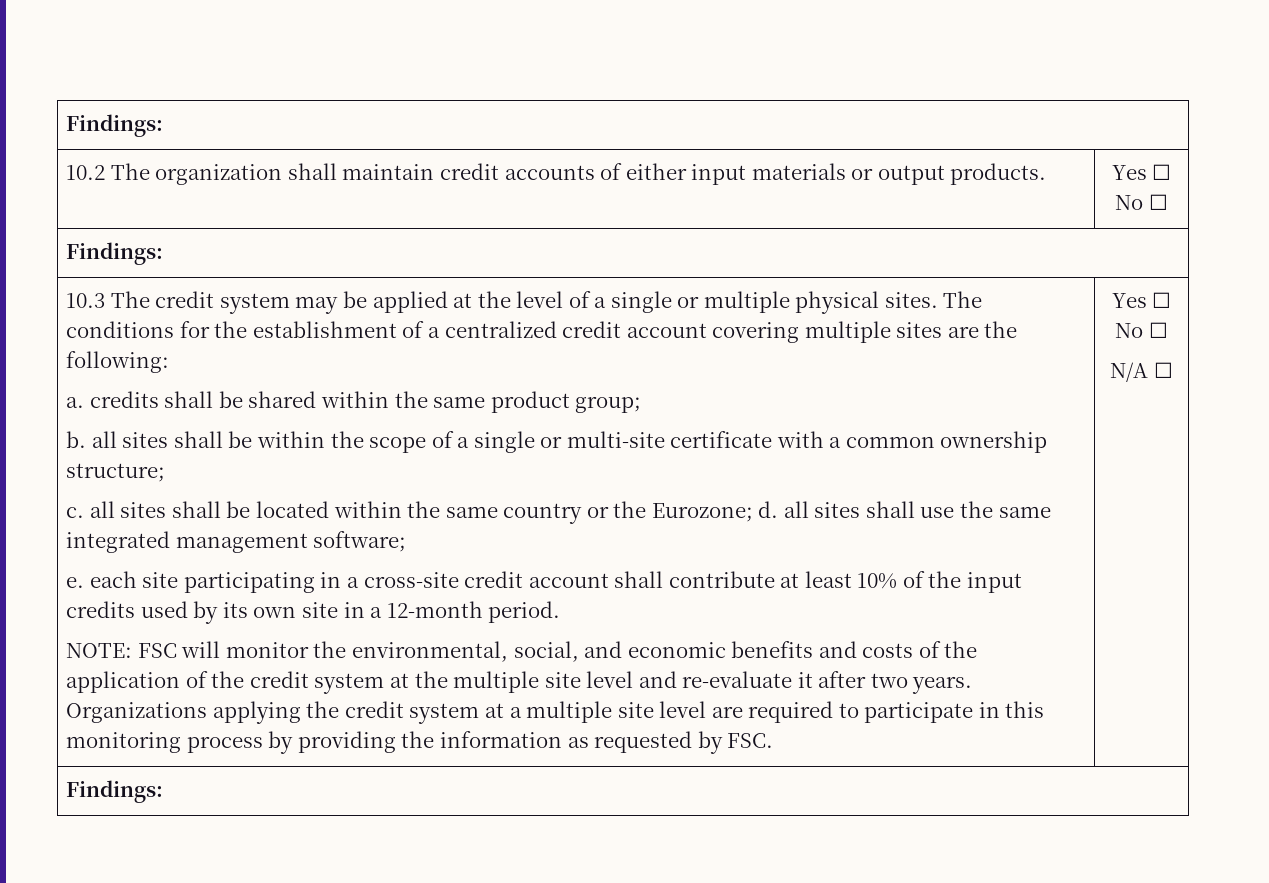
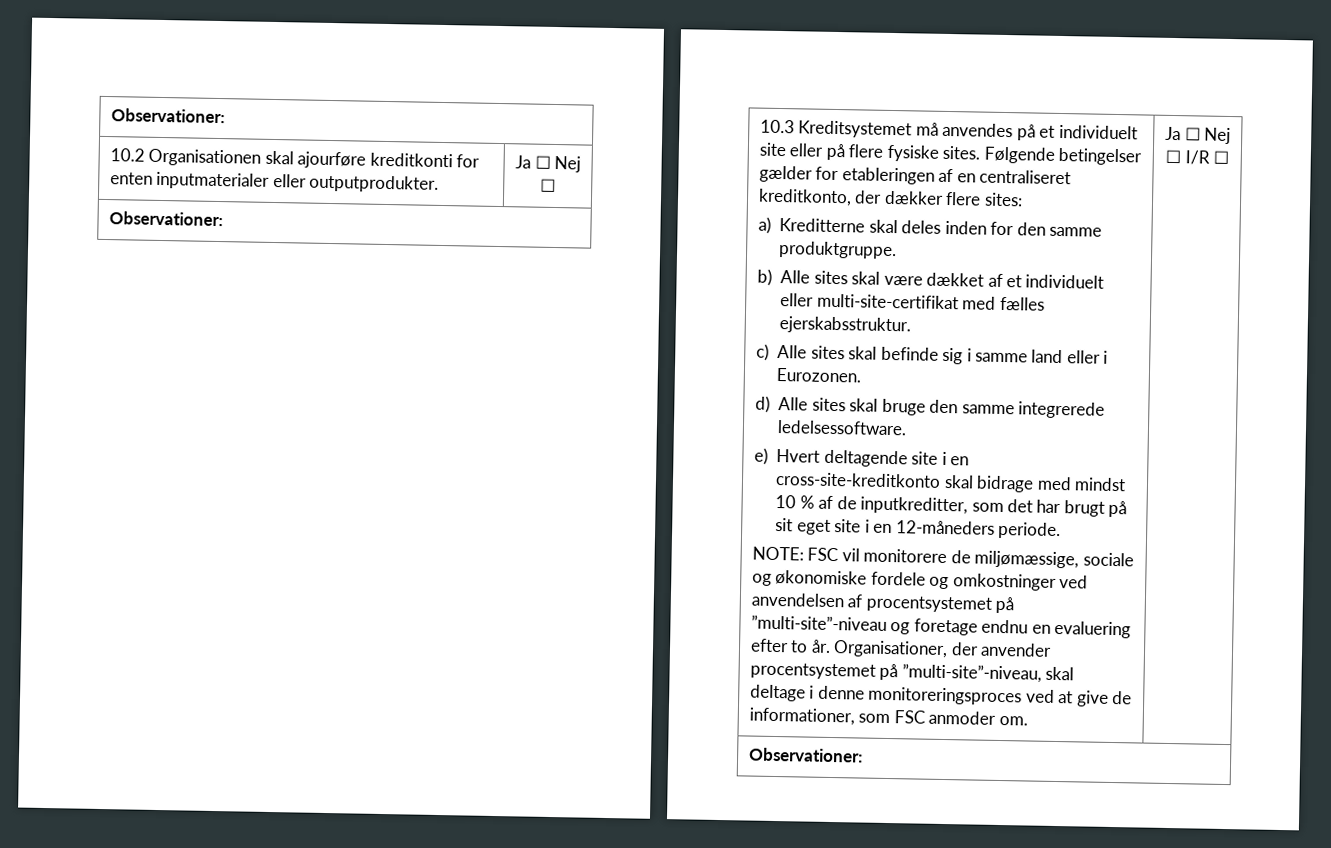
[66,114,164,137] Findings: -> [110,108,225,124] Observationer:
[110,163,1047,185] [1111,164,1172,180] [1115,194,1168,210] [66,242,164,265] The organization shall maintain credit accounts of either input materials or output products. | Yes ☐ No ☐ // Findings: -> [148,148,481,169] [109,171,440,193] [515,155,581,173] [540,178,556,192] [108,211,223,227] Organisationen skal ajourføre kreditkonti for enten inputmaterialer eller outputprodukter. | Ja ☐ Nej ☐ // Observationer:
[110,291,983,314] [66,321,1018,343] [66,351,170,373] [66,391,642,413] [66,431,1048,453] [66,463,166,482] [66,501,1051,524] [66,531,407,553] [66,571,1022,593] [66,601,561,624] [66,641,978,662] [66,671,973,694] [66,701,1045,724] [66,731,774,754] [1111,292,1172,308] [1115,322,1168,338] [1110,362,1173,382] [66,780,164,803] The credit system may be applied at the level of a single or multiple physical sites. The conditions for the establishment of a centralized credit account covering multiple sites are the following: // a. credits shall be shared within the same product group; // b. all sites shall be within the scope of a single or multi-site certificate with a common ownership structure; // c. all sites shall be located within the same country or the Eurozone; d. all sites shall use the same integrated management software; // e. each site participating in a cross-site credit account shall contribute at least 10% of the input credits used by its own site in a 12-month period. // NOTE: FSC will monitor the environmental, social, and economic benefits and costs of the application of the credit system at the multiple site level and re-evaluate it after two years. Organizations applying the credit system at a multiple site level are required to participate in this monitoring process by providing the information as requested by FSC. | Yes ☐ No ☐ // N/A ☐ // Findings: -> [798,120,1138,141] [758,142,1143,166] [758,165,1072,185] [757,188,1023,207] [757,216,1102,237] [778,240,898,260] [756,268,1105,289] [780,293,1045,311] [779,316,912,335] [755,343,1109,365] [776,367,863,383] [754,395,1105,419] [777,420,908,436] [753,447,970,468] [775,471,1127,493] [775,494,1128,518] [775,517,1061,540] [751,546,1134,569] [751,569,1089,591] [750,592,1015,614] [750,614,1132,639] [749,638,1053,659] [749,662,1075,683] [749,684,1133,707] [748,707,1028,726] [1165,126,1231,145] [1165,149,1229,165] [748,747,863,763] Kreditsystemet må anvendes på et individuelt site eller på flere fysiske sites. Følgende betingelser gælder for etableringen af en centraliseret kreditkonto, der dækker flere sites: // a) Kreditterne skal deles inden for den samme produktgruppe. // b) Alle sites skal være dækket af et individuelt eller multi-site-certifikat med fælles ejerskabsstruktur. // c) Alle sites skal befinde sig i samme land eller i Eurozonen. // d) Alle sites skal bruge den samme integrerede ledelsessoftware. // e) Hvert deltagende site i en cross-site-kreditkonto skal bidrage med mindst 10 % af de inputkreditter, som det har brugt på sit eget site i en 12-måneders periode. // NOTE: FSC vil monitorere de miljømæssige, sociale og økonomiske fordele og omkostninger ved anvendelsen af procentsystemet på ”multi-site”-niveau og foretage endnu en evaluering efter to år. Organisationer, der anvender procentsystemet på ”multi-site”-niveau, skal deltage i denne monitoreringsproces ved at give de informationer, som FSC anmoder om. | Ja ☐ Nej ☐ I/R ☐ // Observationer:

